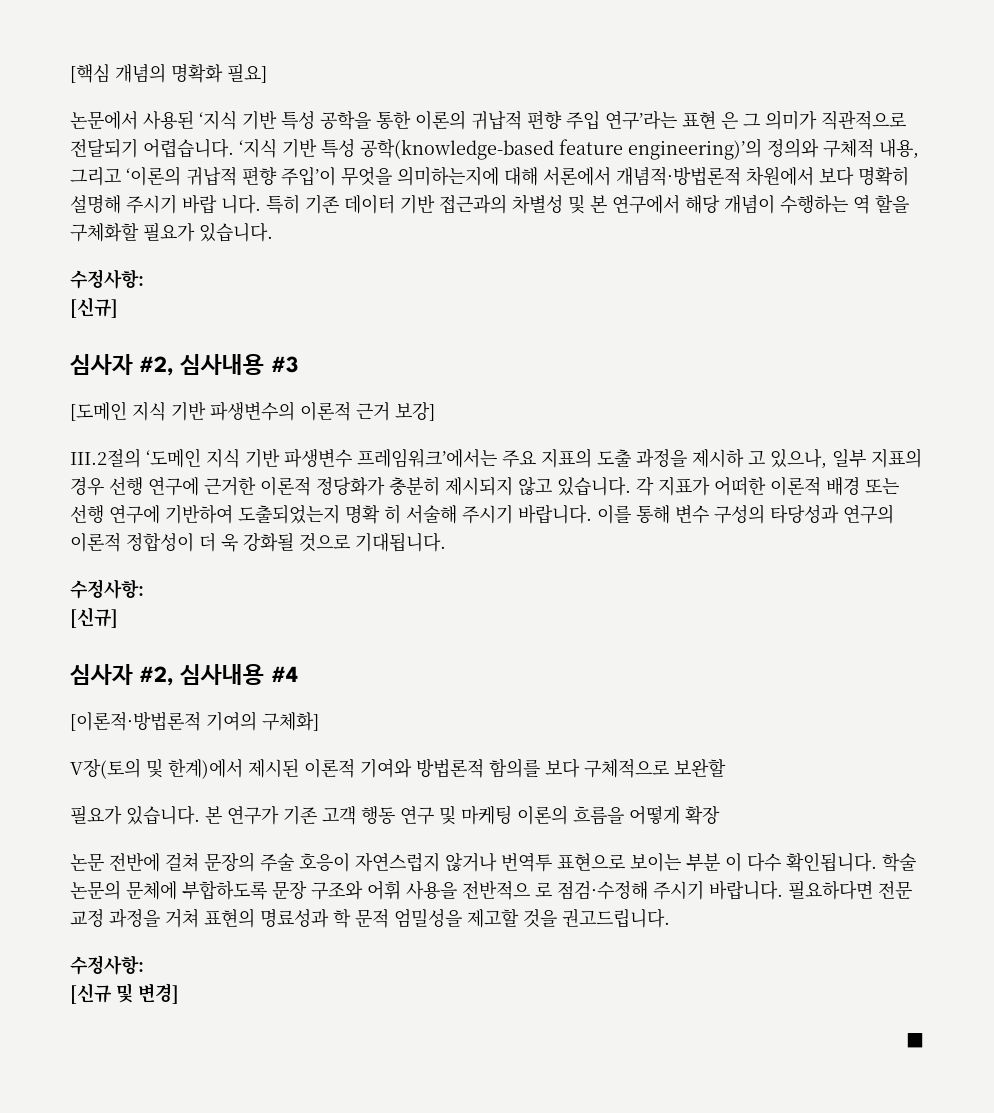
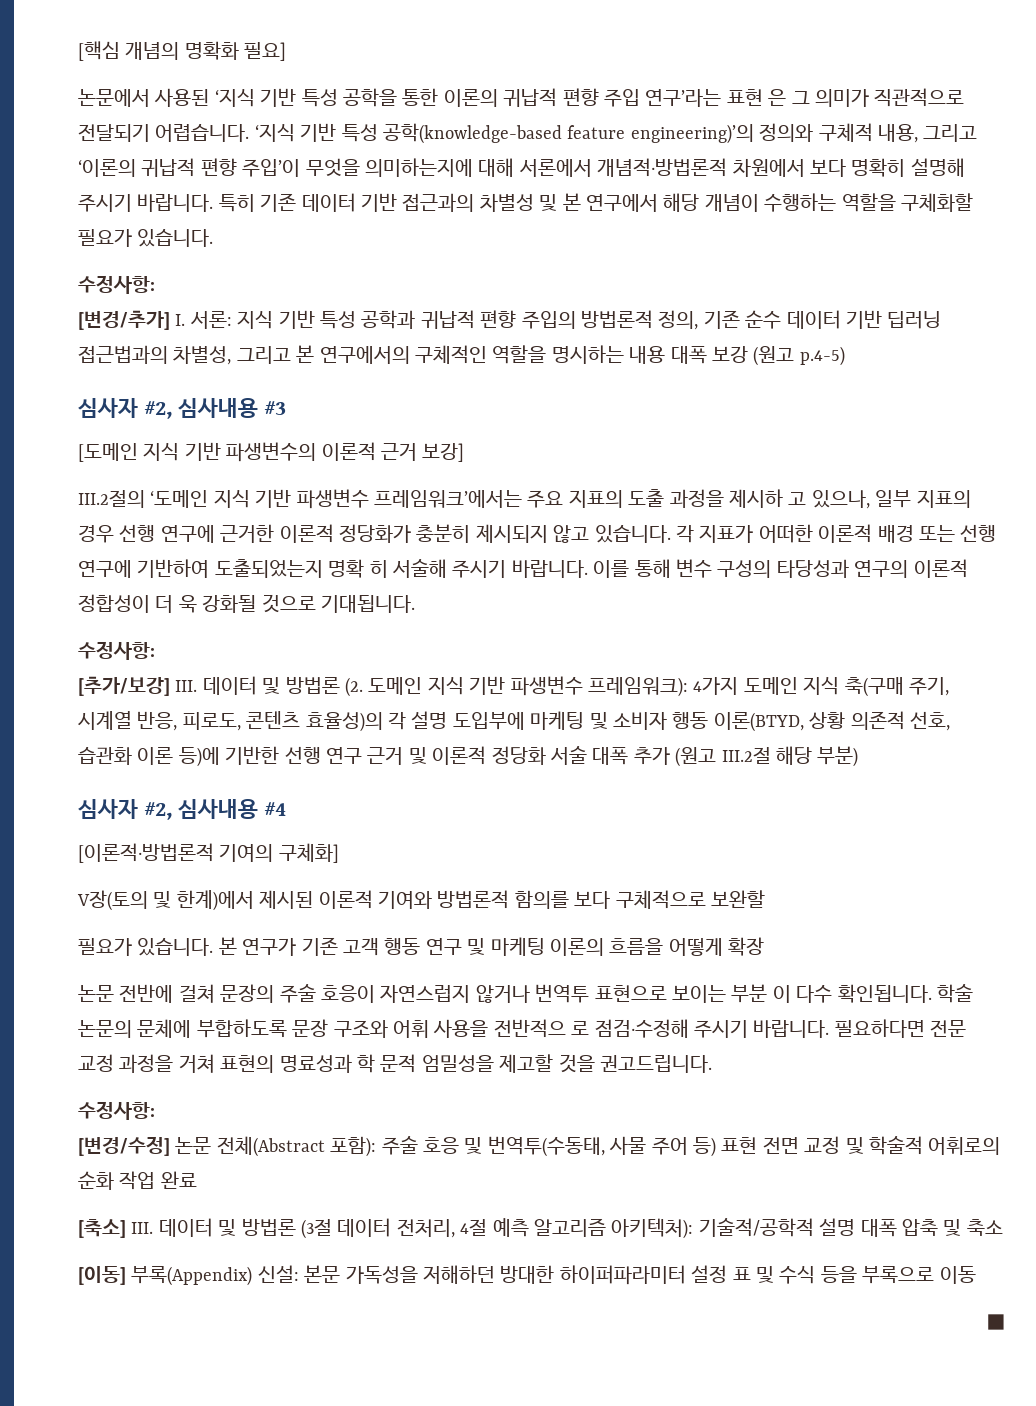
[182,194,261,214] 바랍 니다. -> [137,194,214,212] 바랍니다.
[853,195,909,214] 역 할을 -> [841,193,896,212] 역할을
[70,297,118,318] [신규] -> [78,310,942,330] [78,345,845,366] [변경/추가] I. 서론: 지식 기반 특성 공학과 귀납적 편향 주입의 방법론적 정의, 기존 순수 데이터 기반 딥러닝 접근법과의 차별성, 그리고 본 연구에서의 구체적인 역할을 명시하는 내용 대폭 보강 (원고 p.4-5)
[70,607,118,628] [신규] -> [78,676,949,697] [78,711,950,732] [78,746,859,767] [추가/보강] III. 데이터 및 방법론 (2. 도메인 지식 기반 파생변수 프레임워크): 4가지 도메인 지식 축(구매 주기, 시계열 반응, 피로도, 콘텐츠 효율성)의 각 설명 도입부에 마케팅 및 소비자 행동 이론(BTYD, 상황 의존적 선호, 습관화 이론 등)에 기반한 선행 연구 근거 및 이론적 정당화 서술 대폭 추가 (원고 III.2절 해당 부분)
[70,983,179,1004] [신규 및 변경] -> [78,1136,1001,1157] [78,1171,197,1190] [78,1218,1003,1239] [78,1265,976,1286] [변경/수정] 논문 전체(Abstract 포함): 주술 호응 및 번역투(수동태, 사물 주어 등) 표현 전면 교정 및 학술적 어휘로의 순화 작업 완료 // [축소] III. 데이터 및 방법론 (3절 데이터 전처리, 4절 예측 알고리즘 아키텍처): 기술적/공학적 설명 대폭 압축 및 축소 // [이동] 부록(Appendix) 신설: 본문 가독성을 저해하던 방대한 하이퍼파라미터 설정 표 및 수식 등을 부록으로 이동

